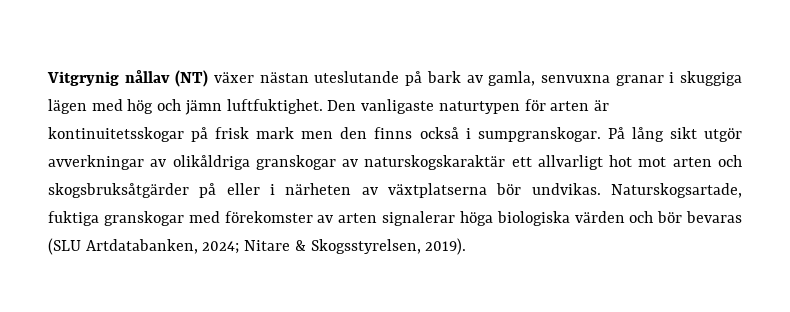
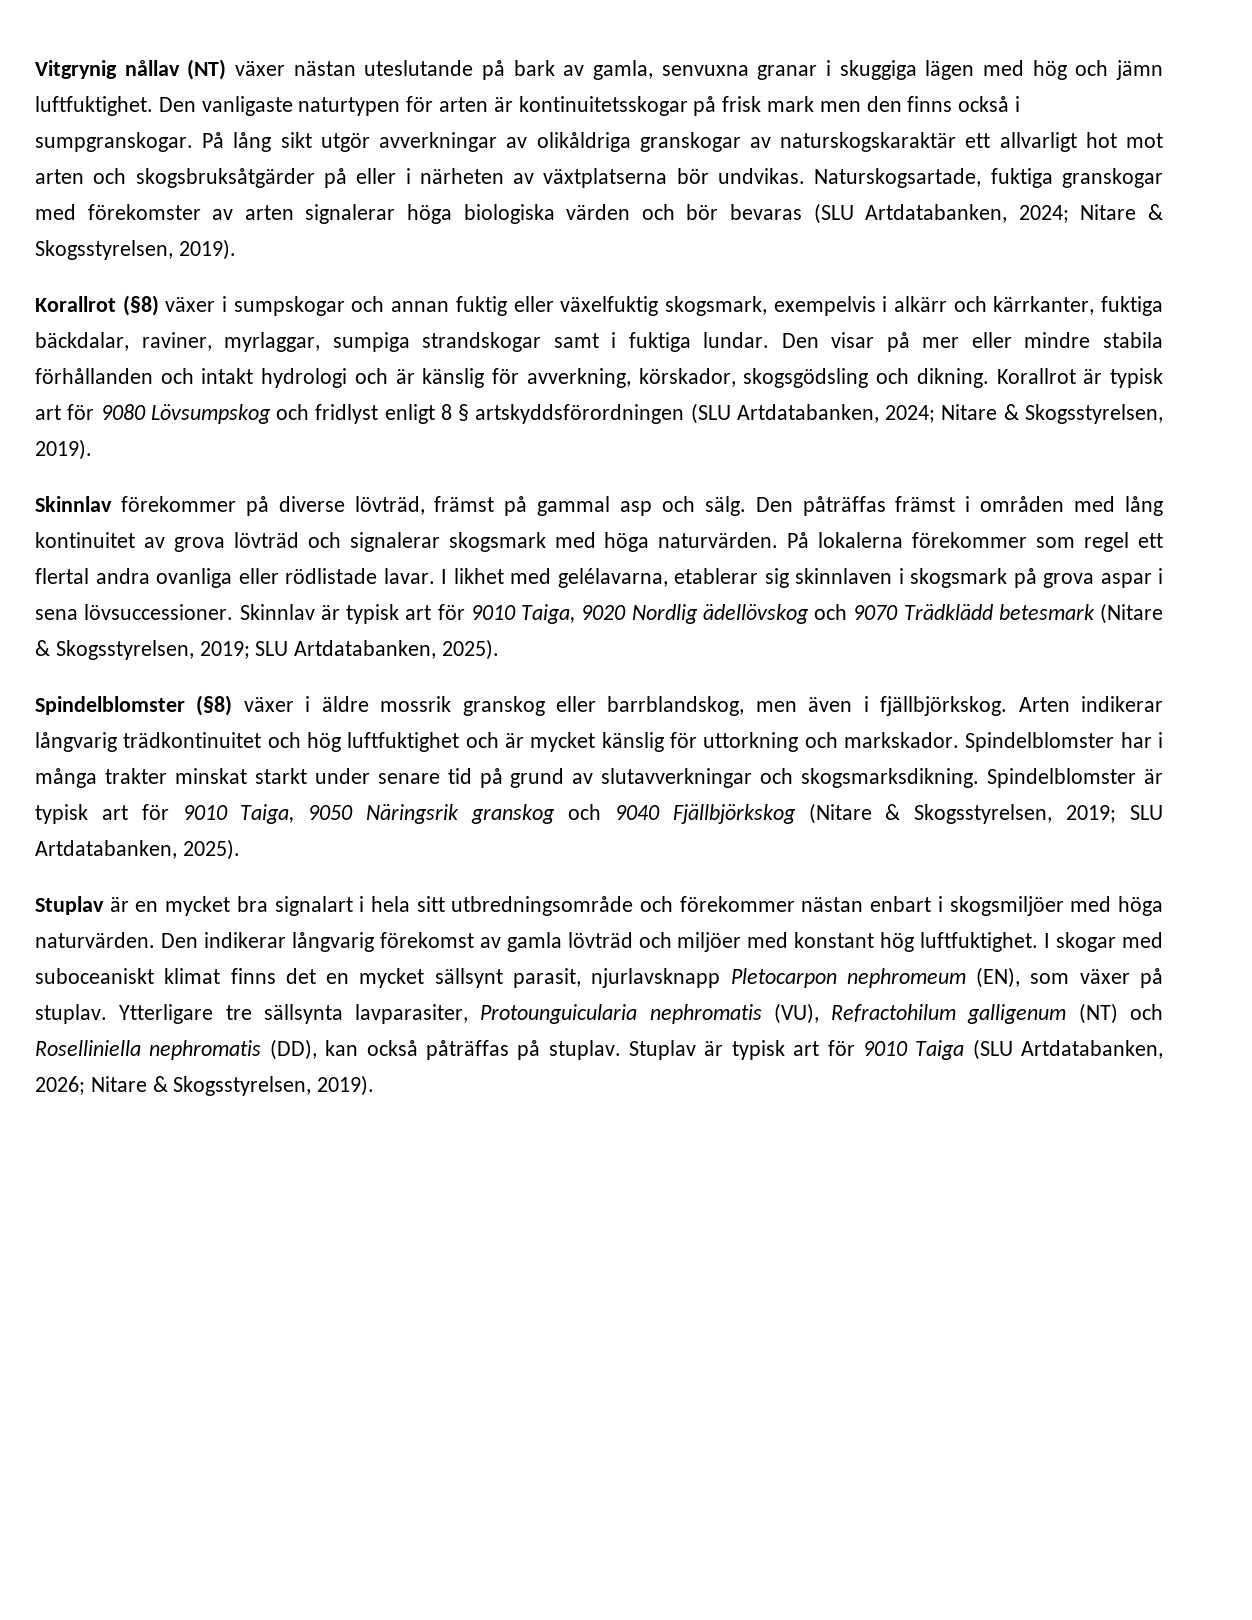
(467, 246) none -> [35,295,1163,316] [35,332,1163,352] [35,368,1164,388] [35,403,1163,424] [35,439,92,460] [35,496,1163,516] [35,532,1163,552] [35,568,1163,588] [35,603,1163,624] [35,639,500,660] [35,695,1164,716] [35,732,1163,752] [35,768,1164,788] [35,803,1163,824] [35,839,240,860] [35,896,1164,916] [35,932,1163,952] [35,967,1163,988] [35,1003,1163,1024] [35,1039,1163,1060] [35,1075,375,1096] // Korallrot (§8) växer i sumpskogar och annan fuktig eller växelfuktig skogsmark, exempelvis i alkärr och kärrkanter, fuktiga bäckdalar, raviner, myrlaggar, sumpiga strandskogar samt i fuktiga lundar. Den visar på mer eller mindre stabila förhållanden och intakt hydrologi och är känslig för avverkning, körskador, skogsgödsling och dikning. Korallrot är typisk art för 9080 Lövsumpskog och fridlyst enligt 8 § artskyddsförordningen (SLU Artdatabanken, 2024; Nitare & Skogsstyrelsen, 2019). // Skinnlav förekommer på diverse lövträd, främst på gammal asp och sälg. Den påträffas främst i områden med lång kontinuitet av grova lövträd och signalerar skogsmark med höga naturvärden. På lokalerna förekommer som regel ett flertal andra ovanliga eller rödlistade lavar. I likhet med gelélavarna, etablerar sig skinnlaven i skogsmark på grova aspar i sena lövsuccessioner. Skinnlav är typisk art för 9010 Taiga, 9020 Nordlig ädellövskog och 9070 Trädklädd betesmark (Nitare & Skogsstyrelsen, 2019; SLU Artdatabanken, 2025). // Spindelblomster (§8) växer i äldre mossrik granskog eller barrblandskog, men även i fjällbjörkskog. Arten indikerar långvarig trädkontinuitet och hög luftfuktighet och är mycket känslig för uttorkning och markskador. Spindelblomster har i många trakter minskat starkt under senare tid på grund av slutavverkningar och skogsmarksdikning. Spindelblomster är typisk art för 9010 Taiga, 9050 Näringsrik granskog och 9040 Fjällbjörkskog (Nitare & Skogsstyrelsen, 2019; SLU Artdatabanken, 2025). // Stuplav är en mycket bra signalart i hela sitt utbredningsområde och förekommer nästan enbart i skogsmiljöer med höga naturvärden. Den indikerar långvarig förekomst av gamla lövträd och miljöer med konstant hög luftfuktighet. I skogar med suboceaniskt klimat finns det en mycket sällsynt parasit, njurlavsknapp Pletocarpon nephromeum (EN), som växer på stuplav. Ytterligare tre sällsynta lavparasiter, Protounguicularia nephromatis (VU), Refractohilum galligenum (NT) och Roselliniella nephromatis (DD), kan också påträffas på stuplav. Stuplav är typisk art för 9010 Taiga (SLU Artdatabanken, 2026; Nitare & Skogsstyrelsen, 2019).

